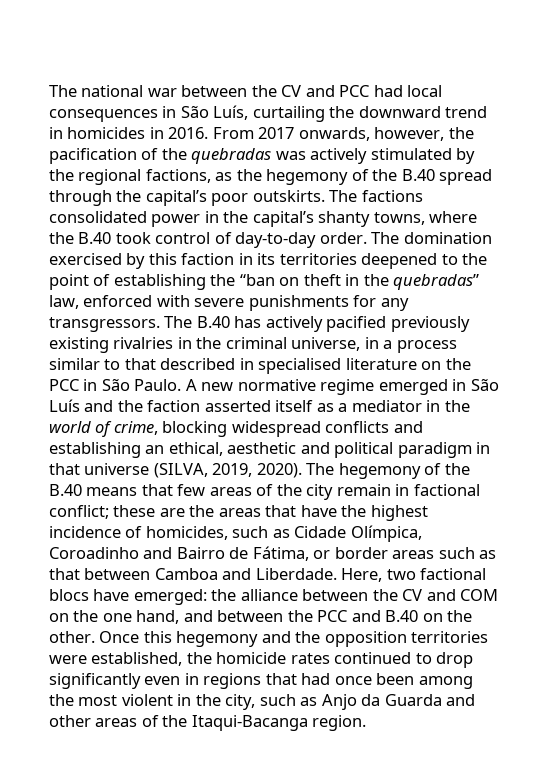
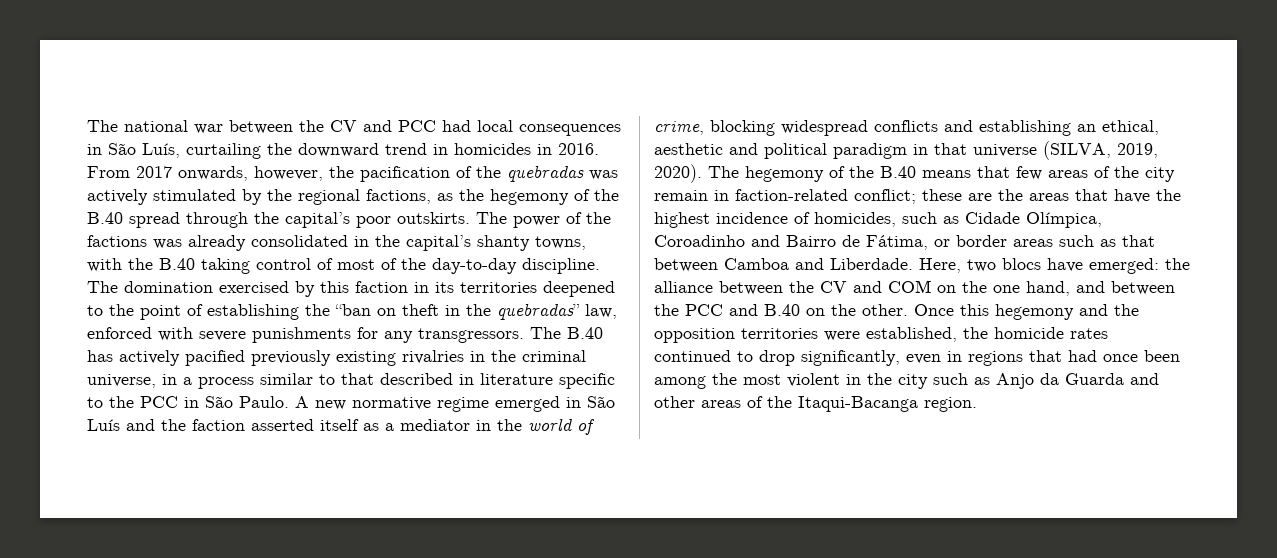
[361,190,423,202] [49,211,201,227] factions consolidated power -> [513,212,611,228] [87,235,348,251] power of the factions was already consolidated
[429,211,478,223] [49,232,151,244] where the B.40 took -> [87,258,250,274] with the B.40 taking
[235,232,367,248] day-to-day order. -> [337,258,600,274] most of the day-to-day discipline.
[258,358,442,374] specialised literature on -> [480,373,615,389] [87,397,103,408] literature specific to
[413,484,480,496] factional -> [735,189,848,201] faction-related
[420,568,487,580] factional -> (996, 265) none
[49,673,141,689] significantly -> [801,350,900,366] significantly,
[225,694,256,710] city, -> [898,374,928,389] city

